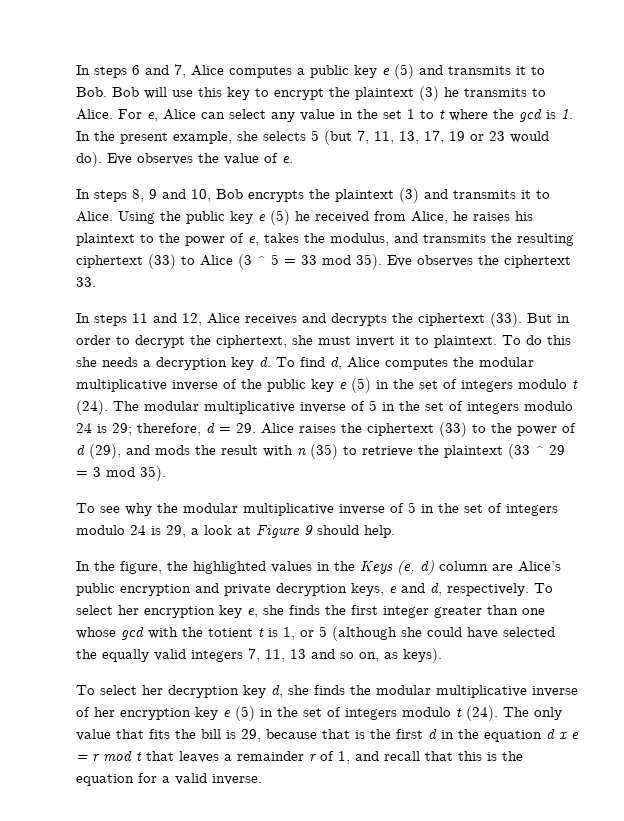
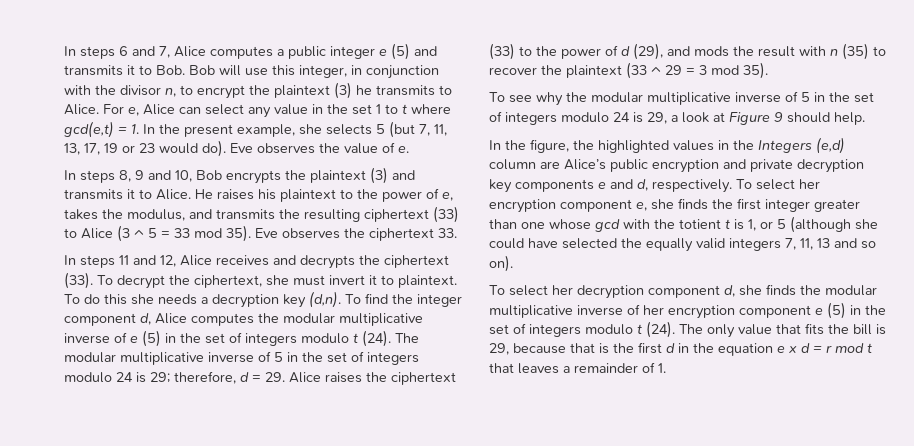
[354,65,377,78] key -> [330,46,375,59] integer
[227,87,250,100] key -> [299,65,439,79] [64,85,176,97] integer, in conjunction with the divisor n,
[493,108,556,122] the gcd is -> [64,121,127,138] gcd(e,t) =
[118,210,468,225] Using the public key e (5) he received from Alice, he -> [195,189,213,199] He
[527,313,570,323] [76,335,130,345] But in order to -> [97,275,113,285] To
[259,356,271,367] d. -> [309,291,341,308] (d,n).
(325, 362) none -> [392,294,462,307] [64,313,136,326] the integer component
[241,379,334,392] the public key -> (127, 337) none
[362,446,413,457] retrieve -> [489,67,537,75] recover
[360,560,434,575] Keys (e, d) -> [758,137,845,154] Integers (e,d)
[351,583,384,596] keys, -> [489,179,594,193] key components
[219,605,242,618] key -> [560,199,632,212] component
[359,648,442,663] on, as keys). -> [489,255,513,272] on).
[243,685,266,698] key -> [648,285,720,298] component
[195,707,218,720] key -> [739,305,811,318] component
[546,728,579,739] d x e -> [777,343,810,353] e x d
[309,751,523,764] [76,773,262,786] r of 1, and recall that this is the equation for a valid inverse. -> [642,362,666,373] of 1.

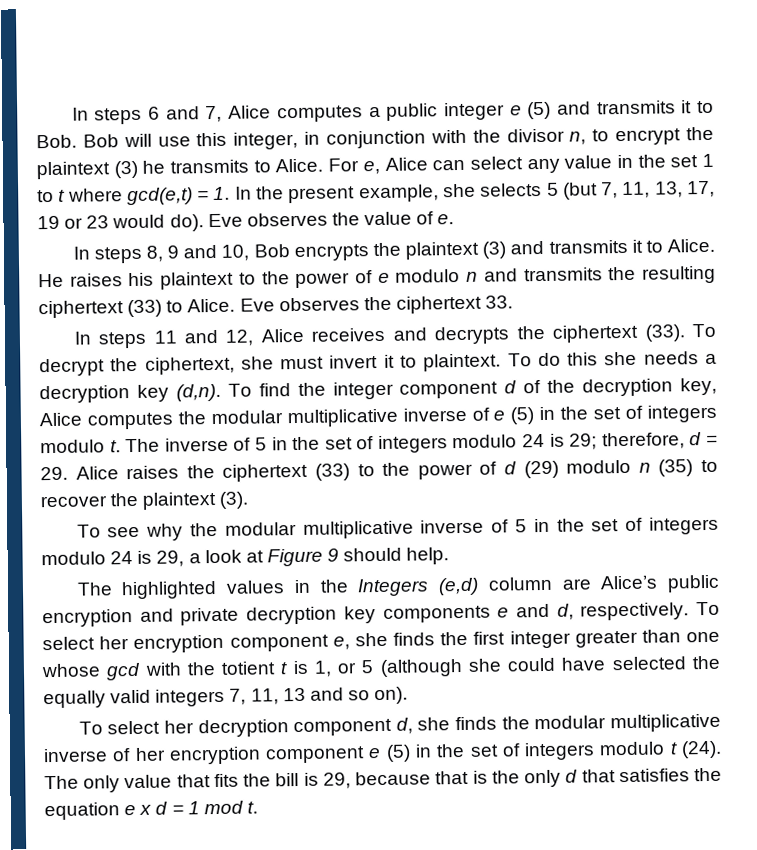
[442,191,453,201] [64,209,185,221] e, takes the modulus, -> [377,268,479,284] e modulo n
[81,225,251,242] Alice (3 ^ 5 = 33 mod 35). -> [187,298,236,313] Alice.
[140,313,151,325] d, -> [504,377,717,397] d of the decryption key,
[353,330,419,347] [64,352,204,365] t (24). The modular multiplicative -> [109,438,161,453] t. The
[633,43,826,60] (29), and mods the result with -> [523,459,632,479] (29) modulo
[626,62,768,79] (33 ^ 29 = 3 mod 35). -> [219,491,250,509] (3).
[489,139,594,153] In the figure, the -> [76,582,113,596] The
[638,342,689,354] first d in -> [524,768,690,788] only d that satisfies
[826,343,872,353] [489,362,666,374] r mod t that leaves a remainder of 1. -> [187,800,258,815] 1 mod t.

